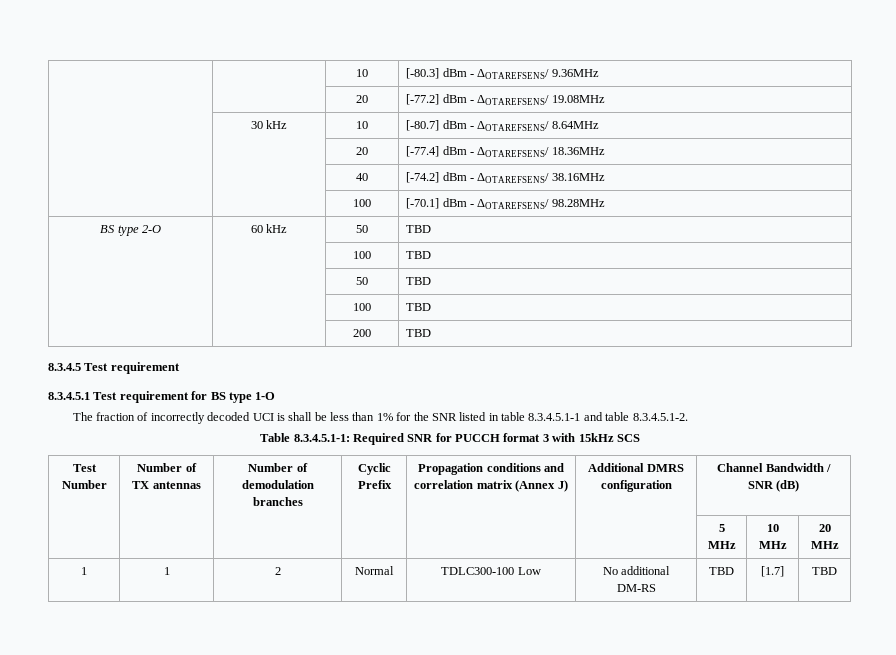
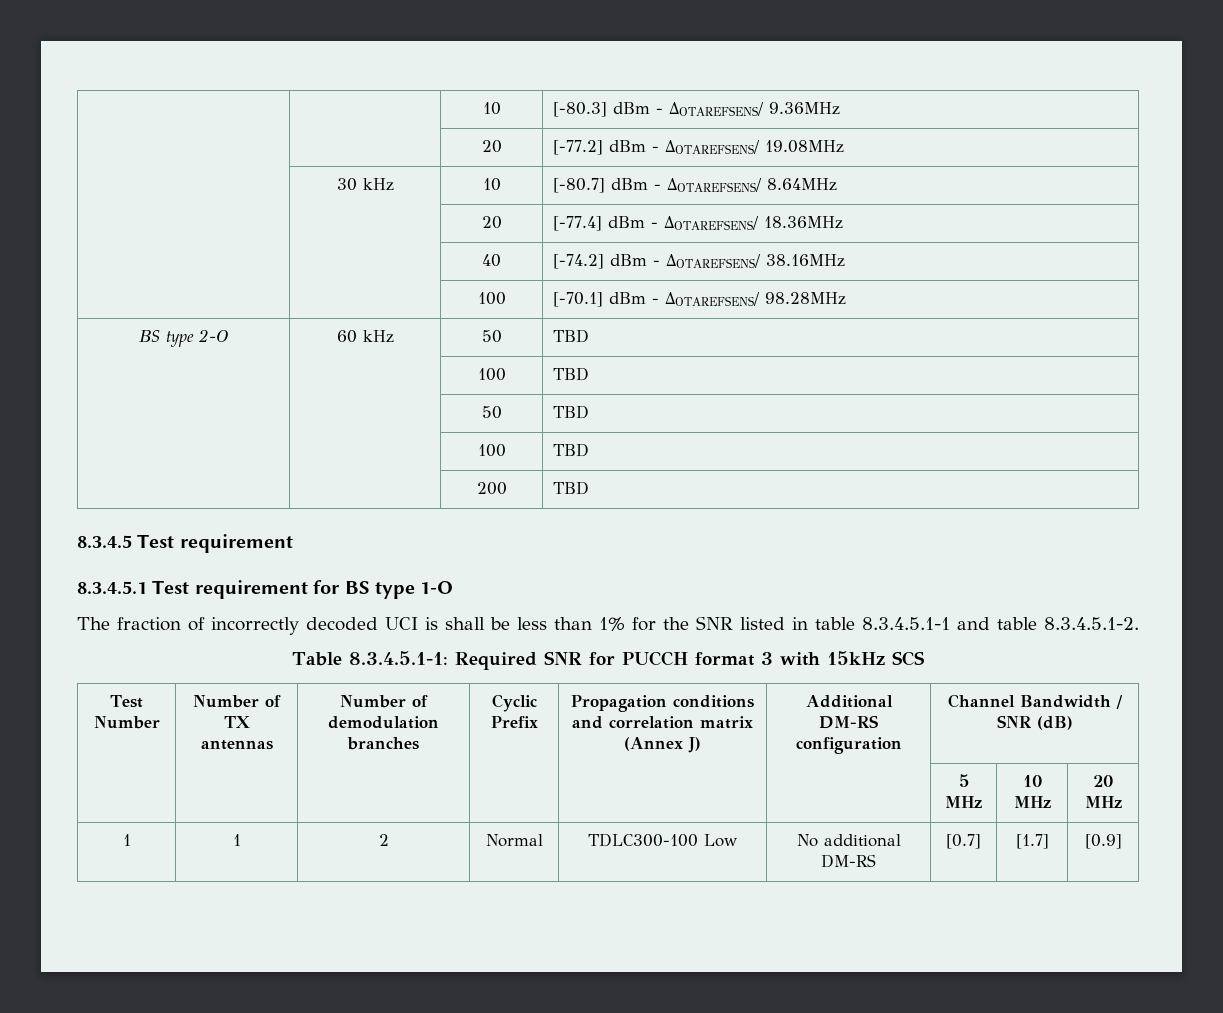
[646,464,684,472] DMRS -> [819,715,878,729] DM-RS
[709,567,734,575] TBD -> [946,834,981,849] [0.7]
[812,567,837,575] TBD -> [1084,834,1122,849] [0.9]

